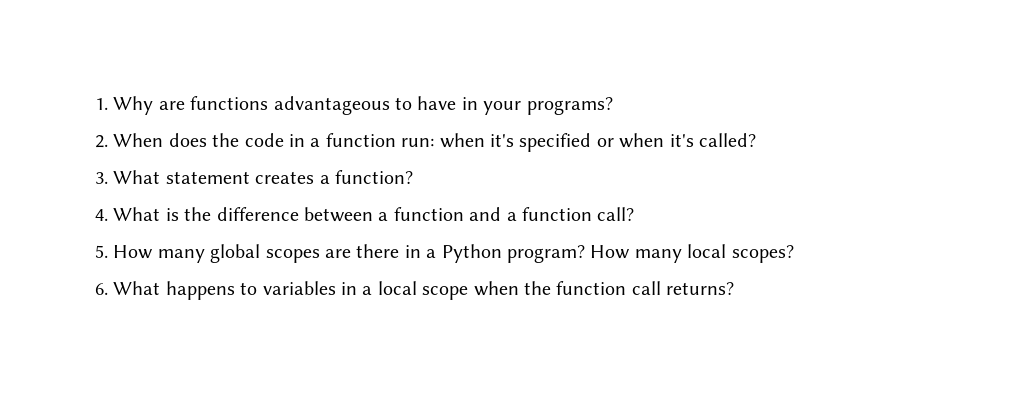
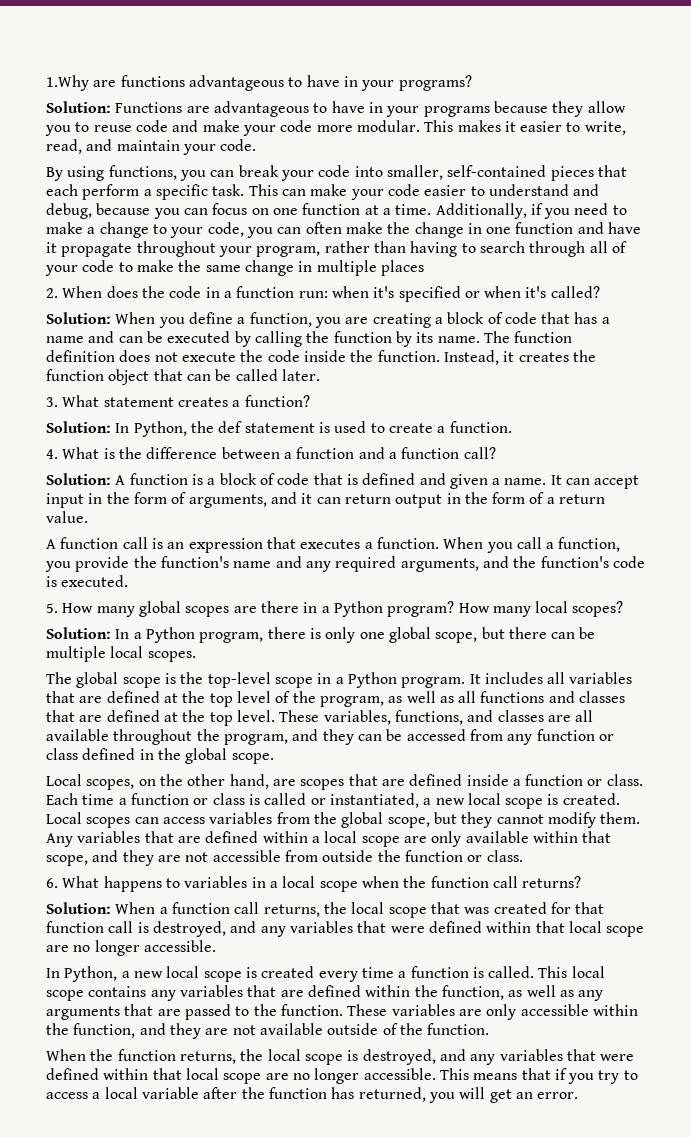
[95,96,154,115] 1. Why -> [46,75,89,91] 1.Why
(613, 106) none -> [46,101,626,117] [45,120,626,136] [46,139,257,155] [46,165,627,181] [46,184,600,200] [46,203,627,219] [46,222,642,238] [46,241,627,257] [45,260,424,276] // Solution: Functions are advantageous to have in your programs because they allow you to reuse code and make your code more modular. This makes it easier to write, read, and maintain your code. // By using functions, you can break your code into smaller, self-contained pieces that each perform a specific task. This can make your code easier to understand and debug, because you can focus on one function at a time. Additionally, if you need to make a change to your code, you can often make the change in one function and have it propagate throughout your program, rather than having to search through all of your code to make the same change in multiple places
(756, 140) none -> [46,312,610,328] [46,331,573,347] [46,350,596,365] [46,369,320,385] // Solution: When you define a function, you are creating a block of code that has a name and can be executed by calling the function by its name. The function definition does not execute the code inside the function. Instead, it creates the function object that can be called later.
(413, 177) none -> [46,421,512,437] // Solution: In Python, the def statement is used to create a function.
(635, 214) none -> [46,473,640,489] [46,492,606,508] [46,511,88,523] [46,537,621,553] [45,556,645,572] [46,575,129,587] // Solution: A function is a block of code that is defined and given a name. It can accept input in the form of arguments, and it can return output in the form of a return value. // A function call is an expression that executes a function. When you call a function, you provide the function's name and any required arguments, and the function's code is executed.
(794, 254) none -> [46,627,596,643] [46,646,196,662] [46,672,633,688] [46,691,626,707] [46,710,594,726] [46,729,614,745] [46,748,274,764] [46,774,643,790] [46,793,620,809] [46,812,641,828] [46,831,612,847] [46,850,523,866] // Solution: In a Python program, there is only one global scope, but there can be multiple local scopes. // The global scope is the top-level scope in a Python program. It includes all variables that are defined at the top level of the program, as well as all functions and classes that are defined at the top level. These variables, functions, and classes are all available throughout the program, and they can be accessed from any function or class defined in the global scope. // Local scopes, on the other hand, are scopes that are defined inside a function or class. Each time a function or class is called or instantiated, a new local scope is created. Local scopes can access variables from the global scope, but they cannot modify them. Any variables that are defined within a local scope are only available within that scope, and they are not accessible from outside the function or class.
(735, 288) none -> [46,902,605,918] [46,921,645,937] [46,940,216,956] [46,966,605,982] [46,985,604,1001] [46,1004,638,1020] [46,1023,490,1039] [46,1049,635,1065] [46,1068,638,1084] [46,1087,579,1103] // Solution: When a function call returns, the local scope that was created for that function call is destroyed, and any variables that were defined within that local scope are no longer accessible. // In Python, a new local scope is created every time a function is called. This local scope contains any variables that are defined within the function, as well as any arguments that are passed to the function. These variables are only accessible within the function, and they are not available outside of the function. // When the function returns, the local scope is destroyed, and any variables that were defined within that local scope are no longer accessible. This means that if you try to access a local variable after the function has returned, you will get an error.

